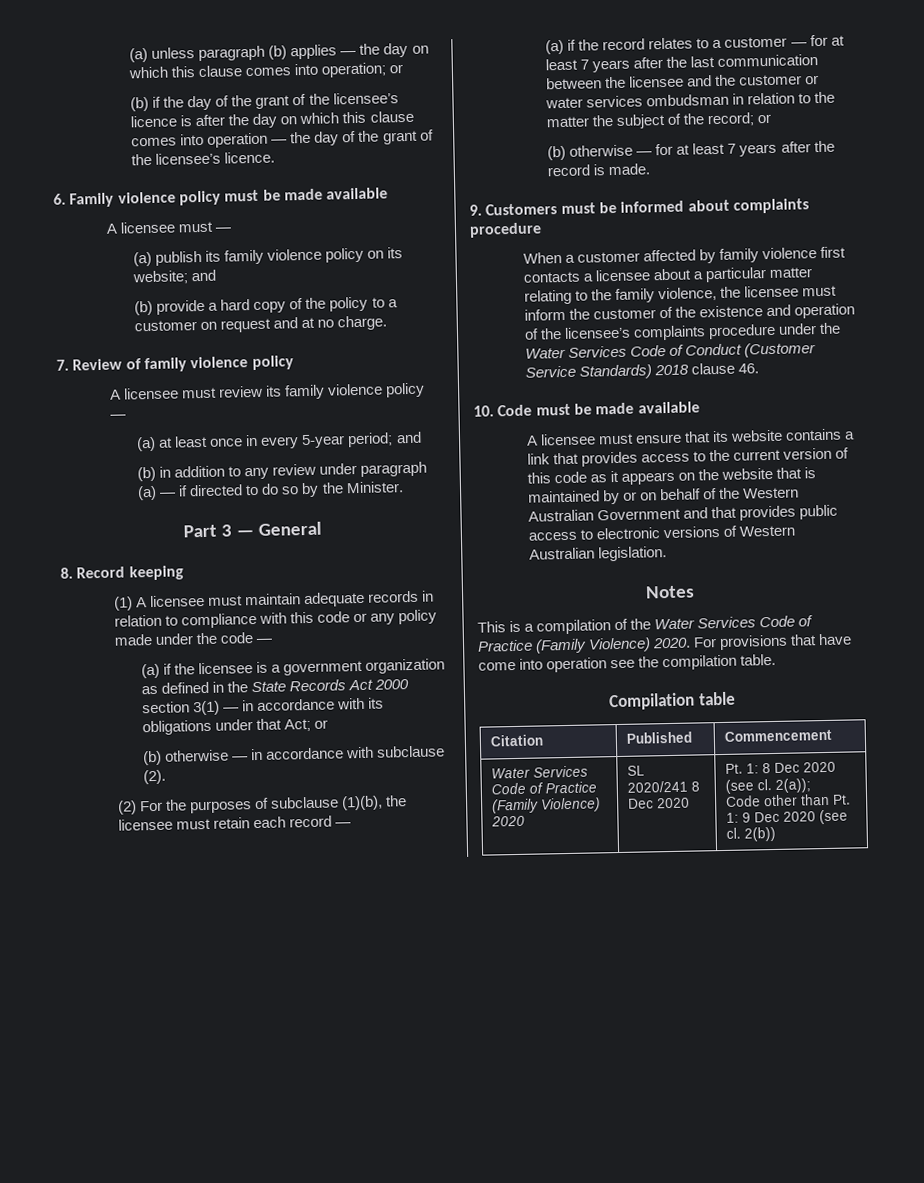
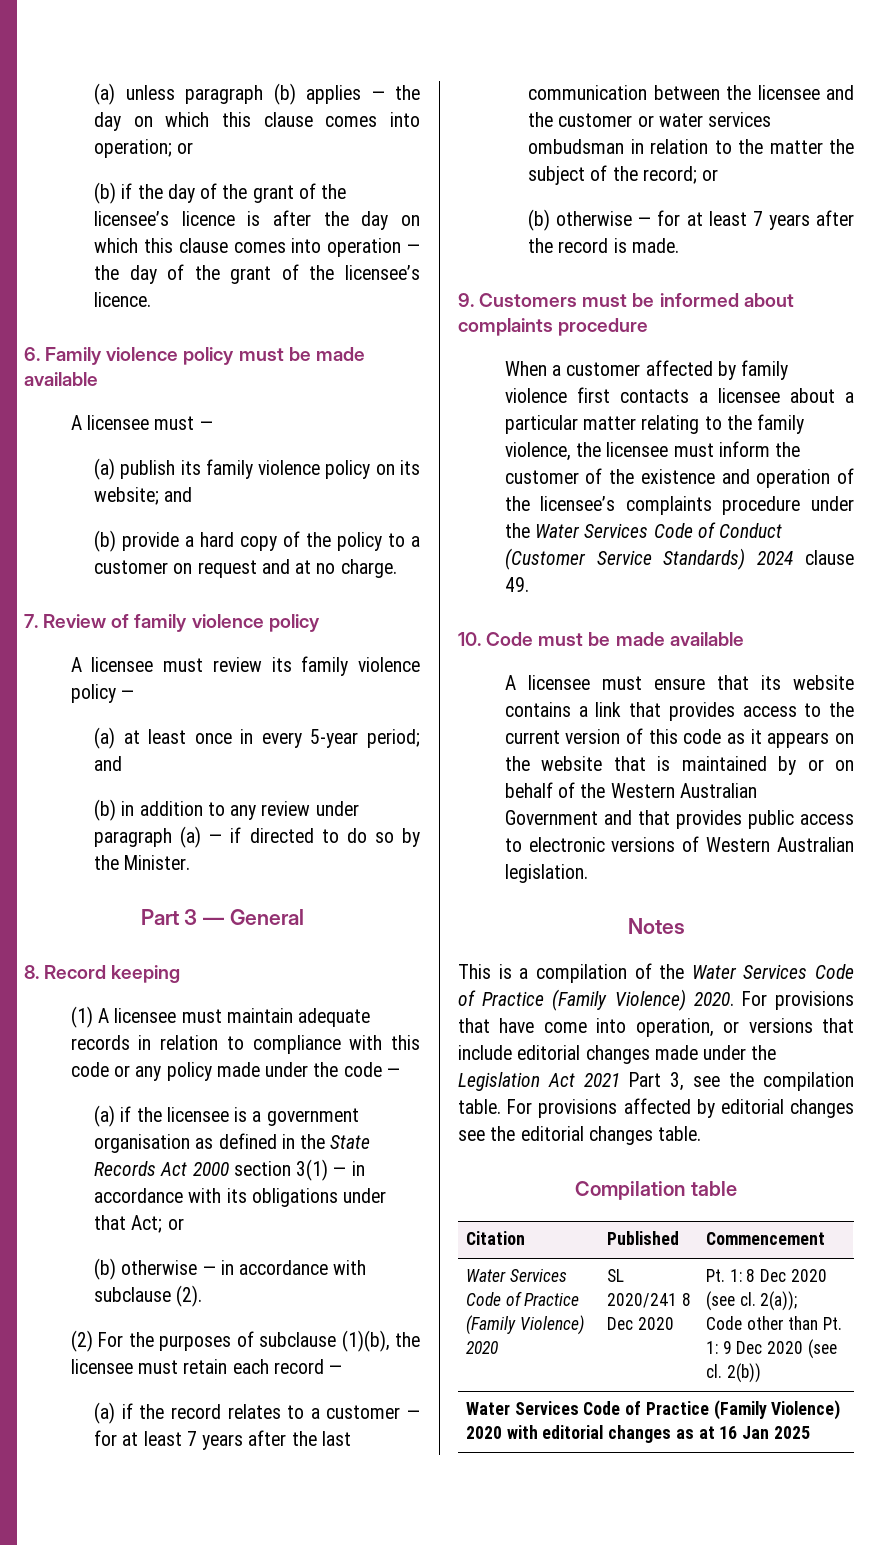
[365,658,446,674] organization -> [94,1134,191,1153] organisation
[653,362,759,376] 2018 clause 46. -> [757,550,854,565] [504,577,529,592] 2024 clause 49.
[546,654,738,673] operation see the compilation -> [635,1018,854,1037] [458,1045,777,1064] [458,1072,854,1091] [458,1098,854,1118] [458,1126,653,1145] operation, or versions that include editorial changes made under the Legislation Act 2021 Part 3, see the compilation table. For provisions affected by editorial changes see the editorial changes
(776, 834) none -> [465,1400,841,1420] [465,1425,810,1443] // Water Services Code of Practice (Family Violence) 2020 with editorial changes as at 16 Jan 2025

